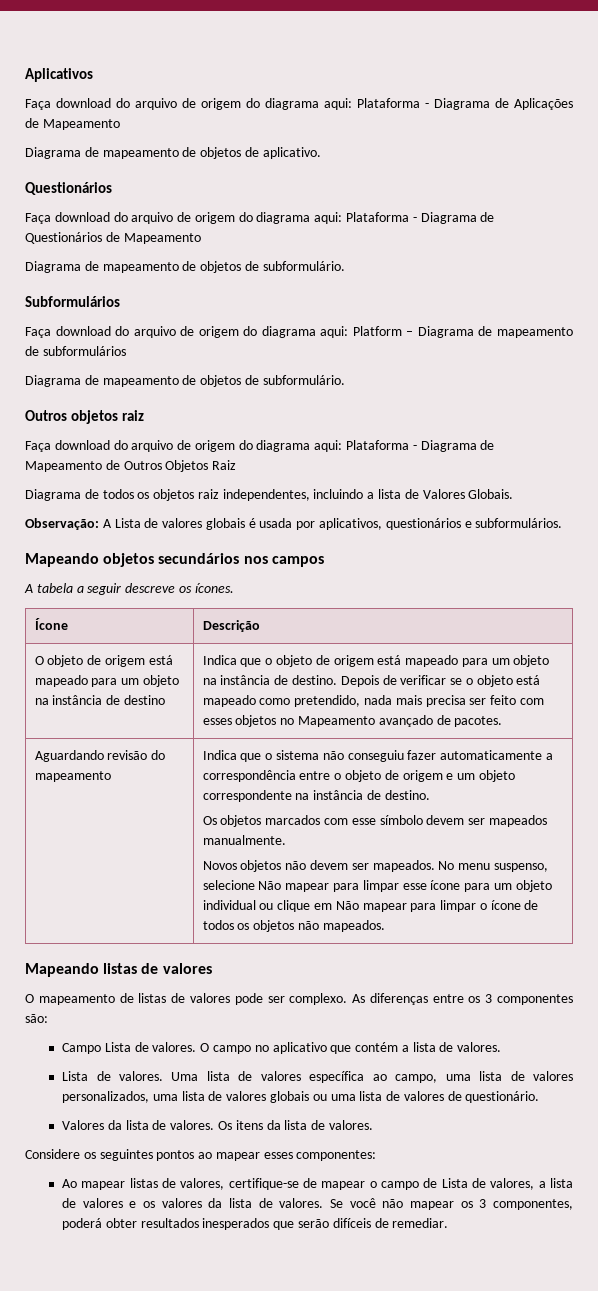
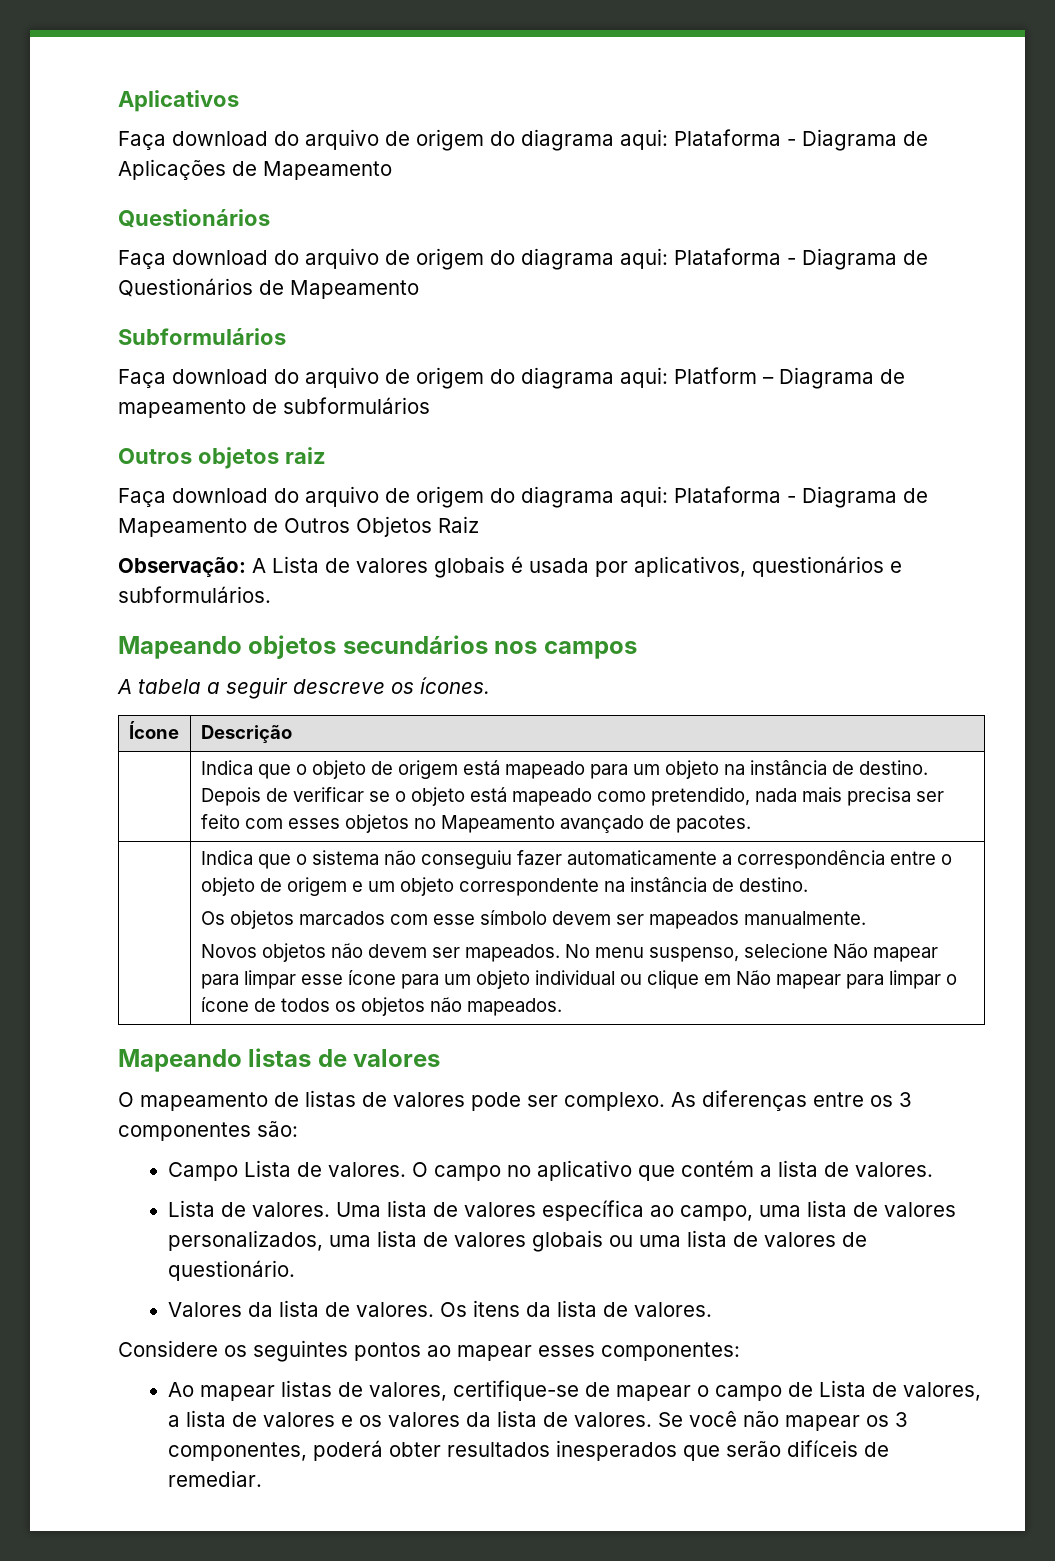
[25,147,321,159] // Diagrama de mapeamento de objetos de aplicativo. -> (392, 170) none
[25,261,345,273] // Diagrama de mapeamento de objetos de subformulário. -> (419, 289) none
[25,375,345,387] // Diagrama de mapeamento de objetos de subformulário. -> (430, 405) none
[25,489,514,501] // Diagrama de todos os objetos raiz independentes, incluindo a lista de Valores Globais. -> (479, 524) none
[34,655,173,667] [34,675,179,687] [34,695,165,705] O objeto de origem está mapeado para um objeto na instância de destino -> (292, 734) none
[34,750,166,762] [34,771,111,782] Aguardando revisão do mapeamento -> (751, 824) none

